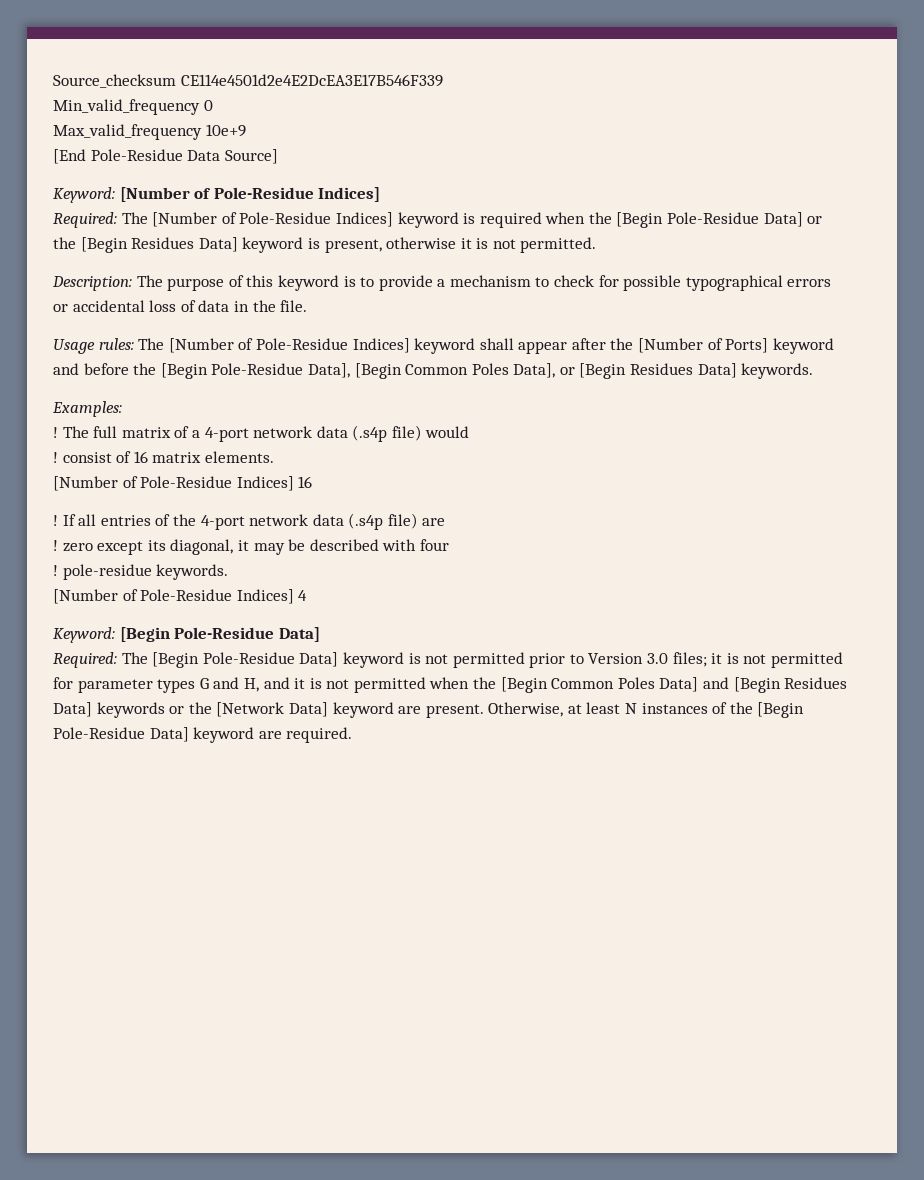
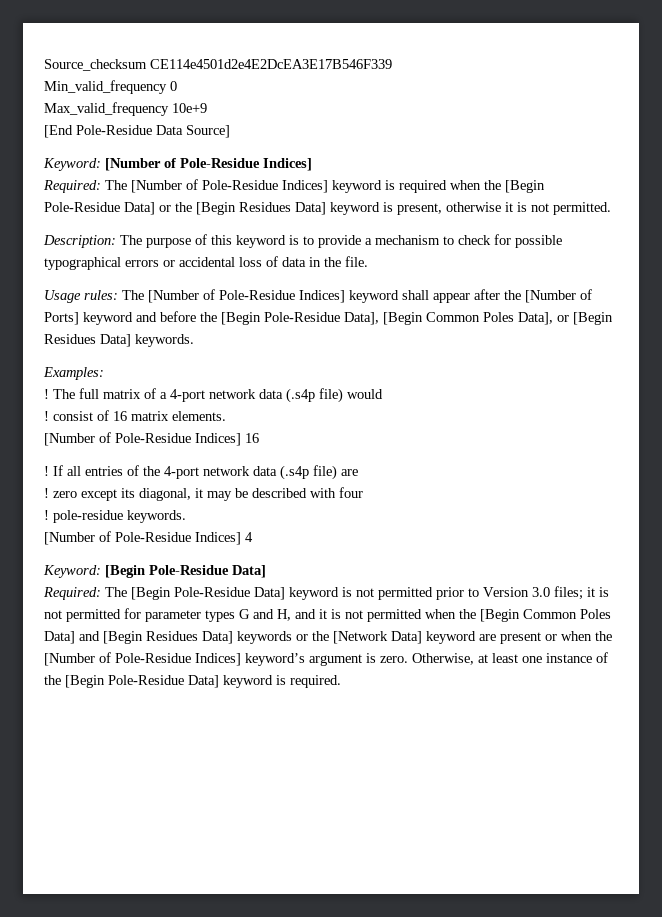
[425,704,484,718] present. -> [500,631,612,644] [44,652,408,666] present or when the [Number of Pole-Residue Indices] keyword’s argument is zero.
[625,703,708,714] N instances -> [522,653,592,663] one instance
[258,731,282,739] are -> [276,675,286,685] is

